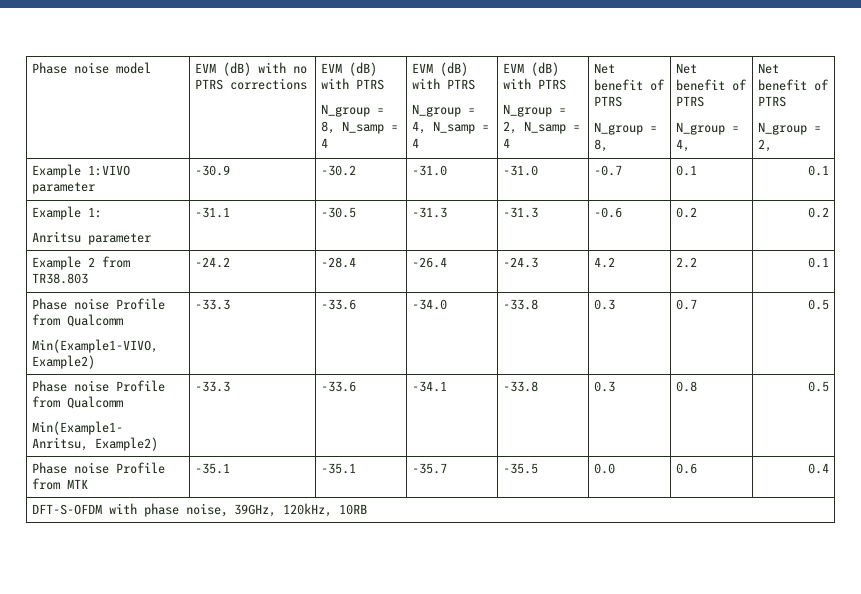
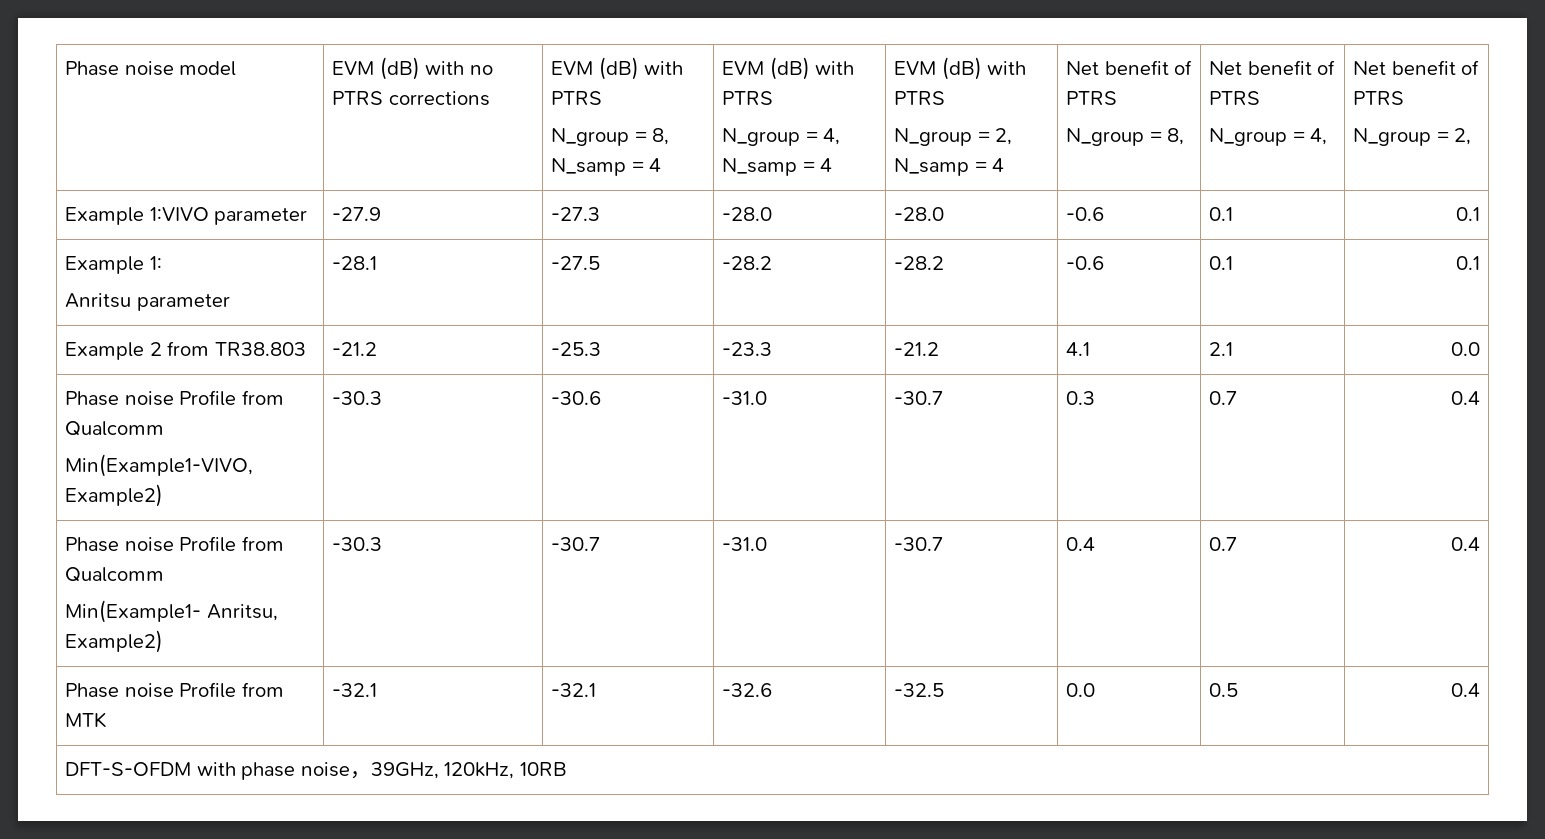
[195,165,231,176] [321,165,357,176] [412,165,448,176] [503,165,539,176] [594,165,623,176] -30.9 | -30.2 | -31.0 | -31.0 | -0.7 -> [332,207,382,221] [551,207,601,221] [722,207,773,221] [894,207,945,221] [1066,207,1105,221] -27.9 | -27.3 | -28.0 | -28.0 | -0.6
[195,207,231,218] [321,207,357,218] [412,207,448,218] [503,207,539,218] [594,207,623,218] [676,207,698,218] [807,207,829,218] -31.1 | -30.5 | -31.3 | -31.3 | -0.6 | 0.2 | 0.2 -> [332,256,378,270] [551,256,601,270] [722,256,773,270] [894,256,945,270] [1066,256,1105,270] [1209,256,1234,270] [1455,256,1480,270] -28.1 | -27.5 | -28.2 | -28.2 | -0.6 | 0.1 | 0.1
[195,257,231,268] [321,257,357,268] [412,257,448,268] [503,257,539,268] [594,257,616,268] [676,257,698,268] [807,257,829,268] -24.2 | -28.4 | -26.4 | -24.3 | 4.2 | 2.2 | 0.1 -> [332,342,378,356] [551,342,602,356] [722,342,773,356] [894,342,940,356] [1066,342,1091,356] [1209,342,1234,356] [1450,342,1480,356] -21.2 | -25.3 | -23.3 | -21.2 | 4.1 | 2.1 | 0.0
[195,299,231,310] [321,299,357,310] [412,299,448,310] [503,299,539,310] -33.3 | -33.6 | -34.0 | -33.8 -> [332,391,383,405] [551,391,602,405] [722,391,768,405] [894,391,944,405] -30.3 | -30.6 | -31.0 | -30.7
[807,299,829,310] 0.5 -> [1450,391,1480,405] 0.4
[195,381,231,392] [321,381,357,392] [412,381,448,392] [503,381,539,392] [594,381,616,392] [676,381,698,392] [807,381,829,392] -33.3 | -33.6 | -34.1 | -33.8 | 0.3 | 0.8 | 0.5 -> [332,537,383,551] [551,537,601,551] [722,537,768,551] [894,537,944,551] [1066,537,1096,551] [1209,537,1238,551] [1450,537,1480,551] -30.3 | -30.7 | -31.0 | -30.7 | 0.4 | 0.7 | 0.4
[195,463,231,474] [321,463,357,474] [412,463,448,474] [503,463,539,474] -35.1 | -35.1 | -35.7 | -35.5 -> [332,683,378,697] [551,683,597,697] [722,683,773,697] [894,683,945,697] -32.1 | -32.1 | -32.6 | -32.5
[676,463,698,474] 0.6 -> [1209,683,1239,697] 0.5

